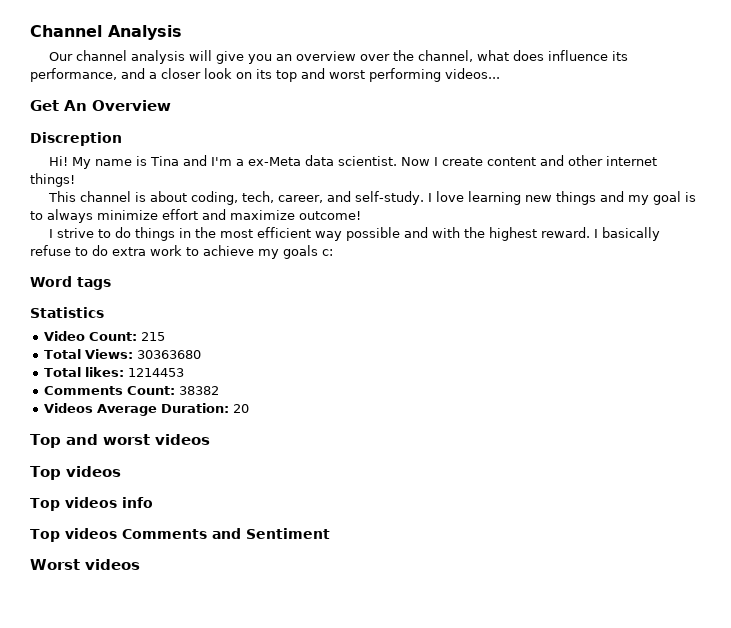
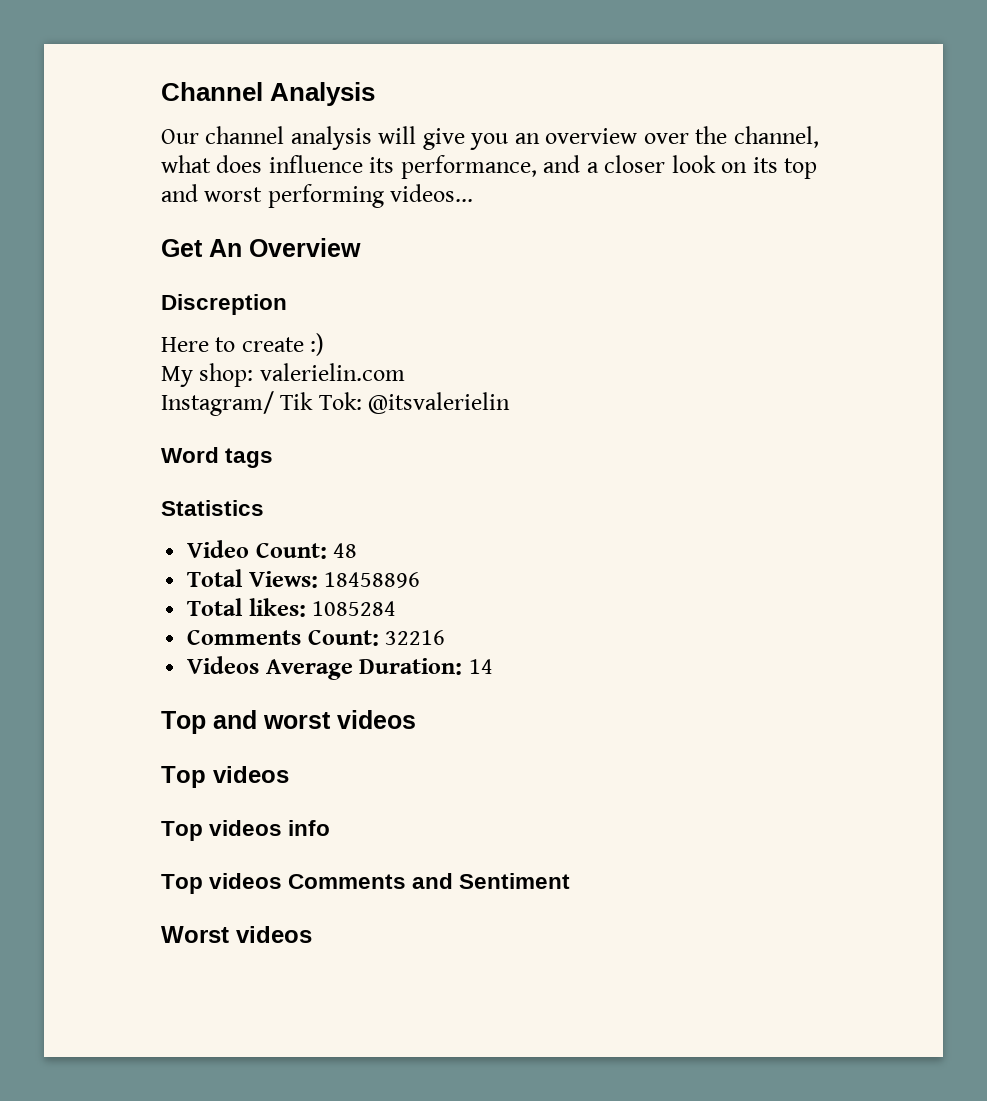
[48,155,657,169] [30,173,75,187] [47,191,696,205] [30,209,361,223] [48,227,660,241] [30,245,333,259] Hi! My name is Tina and I'm a ex-Meta data scientist. Now I create content and other internet things! // This channel is about coding, tech, career, and self-study. I love learning new things and my goal is to always minimize effort and maximize outcome! // I strive to do things in the most efficient way possible and with the highest reward. I basically refuse to do extra work to achieve my goals c: -> [161,333,325,356] [161,363,405,387] [161,391,511,416] Here to create :) // My shop: valerielin.com // Instagram/ Tik Tok: @itsvalerielin
[141,332,166,341] 215 -> [333,543,358,558] 48
[137,350,202,359] 30363680 -> [324,572,421,588] 18458896
[128,368,185,377] 1214453 -> [312,601,397,616] 1085284
[179,386,220,395] 38382 -> [385,630,446,645] 32216
[233,404,250,413] 20 -> [468,659,493,674] 14

